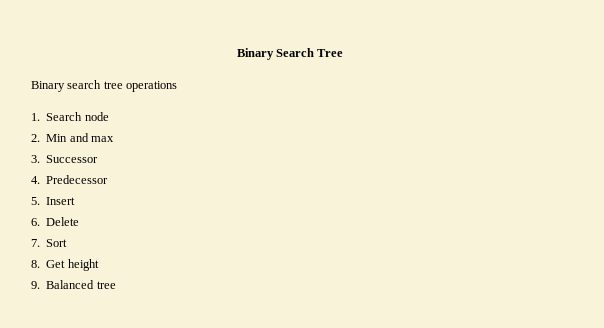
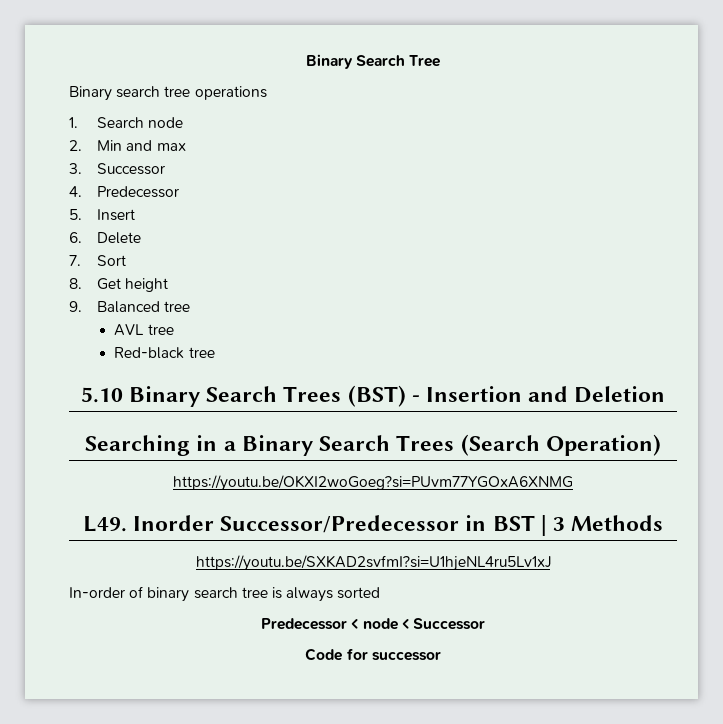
(116, 285) none -> [114,324,174,336] [114,347,215,359] [80,385,666,407] [85,434,661,456] [173,475,573,491] [82,515,664,536] [195,555,551,571] [69,586,381,602] [261,618,485,630] [305,648,441,661] // AVL tree // Red-black tree // 5.10 Binary Search Trees (BST) - Insertion and Deletion // Searching in a Binary Search Trees (Search Operation) // https://youtu.be/OKXI2woGoeg?si=PUvm77YGOxA6XNMG // L49. Inorder Successor/Predecessor in BST | 3 Methods // https://youtu.be/SXKAD2svfmI?si=U1hjeNL4ru5Lv1xJ // In-order of binary search tree is always sorted // Predecessor < node < Successor // Code for successor

